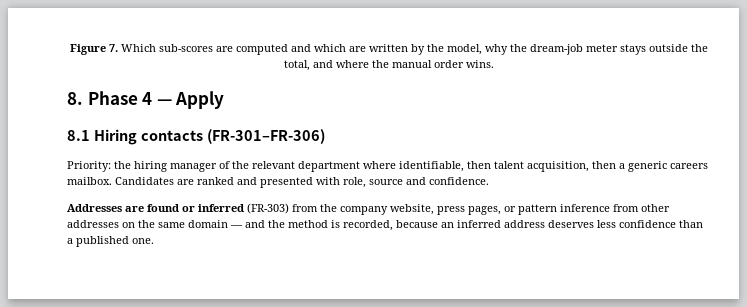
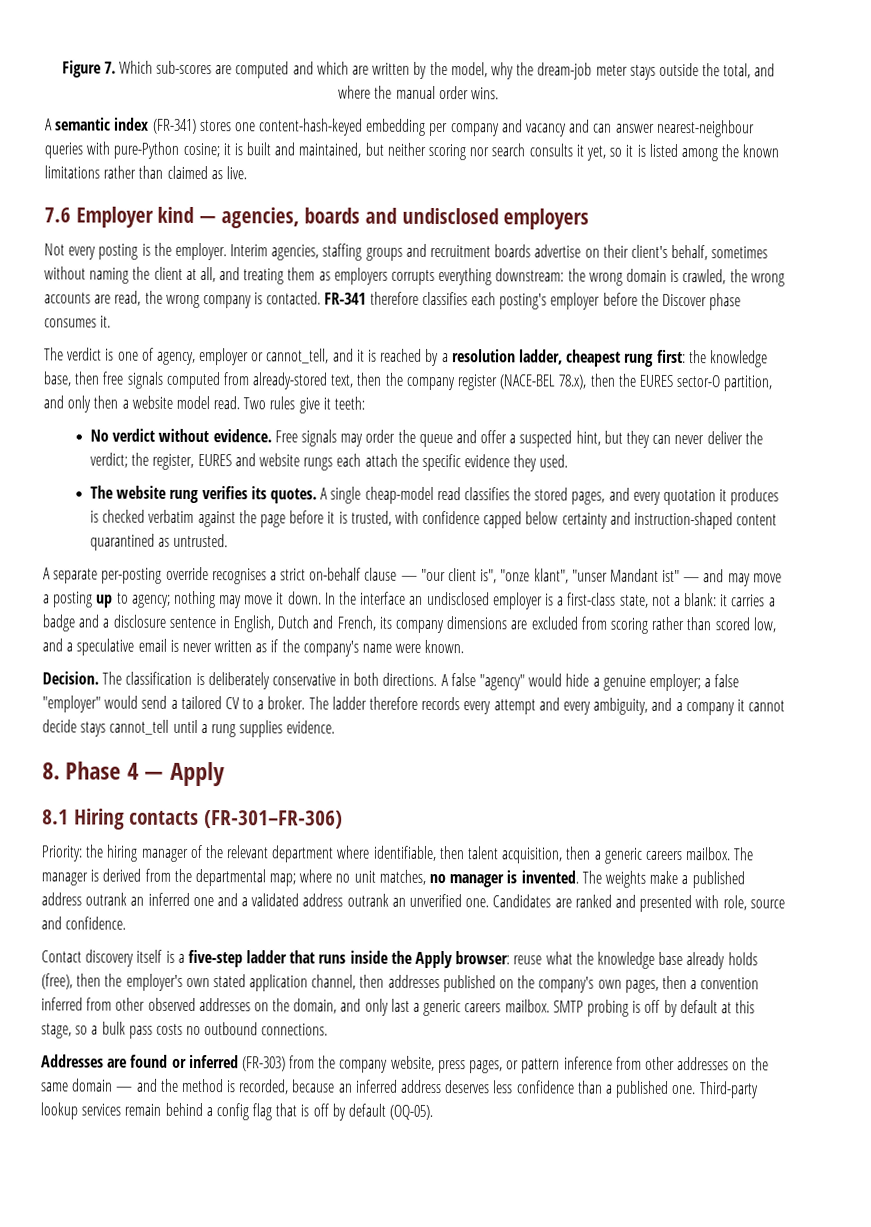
(494, 64) none -> [45,117,755,138] [44,141,780,162] [44,165,247,180] [44,206,590,230] [44,242,769,261] [44,266,785,287] [44,290,742,311] [44,315,112,328] [44,347,768,368] [43,371,774,392] [43,395,366,414] [90,428,763,448] [90,452,569,472] [90,485,780,506] [90,509,778,530] [90,533,229,551] [43,566,782,587] [43,590,776,610] [42,614,776,634] [42,638,465,657] [42,671,740,692] [42,695,786,716] [42,719,336,738] // A semantic index (FR-341) stores one content-hash-keyed embedding per company and vacancy and can answer nearest-neighbour queries with pure-Python cosine; it is built and maintained, but neither scoring nor search consults it yet, so it is listed among the known limitations rather than claimed as live. // 7.6 Employer kind — agencies, boards and undisclosed employers // Not every posting is the employer. Interim agencies, staffing groups and recruitment boards advertise on their client's behalf, sometimes without naming the client at all, and treating them as employers corrupts everything downstream: the wrong domain is crawled, the wrong accounts are read, the wrong company is contacted. FR-341 therefore classifies each posting's employer before the Discover phase consumes it. // The verdict is one of agency, employer or cannot_tell, and it is reached by a resolution ladder, cheapest rung first: the knowledge base, then free signals computed from already-stored text, then the company register (NACE-BEL 78.x), then the EURES sector-O partition, and only then a website model read. Two rules give it teeth: // No verdict without evidence. Free signals may order the queue and offer a suspected hint, but they can never deliver the verdict; the register, EURES and website rungs each attach the specific evidence they used. // The website rung verifies its quotes. A single cheap-model read classifies the stored pages, and every quotation it produces is checked verbatim against the page before it is trusted, with confidence capped below certainty and instruction-shaped content quarantined as untrusted. // A separate per-posting override recognises a strict on-behalf clause — "our client is", "onze klant", "unser Mandant ist" — and may move a posting up to agency; nothing may move it down. In the interface an undisclosed employer is a first-class state, not a blank: it carries a badge and a disclosure sentence in English, Dutch and French, its company dimensions are excluded from scoring rather than scored low, and a speculative email is never written as if the company's name were known. // Decision. The classification is deliberately conservative in both directions. A false "agency" would hide a genuine employer; a false "employer" would send a tailored CV to a broker. The ladder therefore records every attempt and every ambiguity, and a company it cannot decide stays cannot_tell until a rung supplies evidence.
(112, 181) none -> [733,847,755,861] [41,868,745,889] [41,892,490,908] The manager is derived from the departmental map; where no unit matches, no manager is invented. The weights make a published address outrank an inferred one and a validated address outrank an unverified one.
(489, 181) none -> [41,949,758,970] [41,973,760,993] [41,997,756,1018] [41,1021,329,1039] // Contact discovery itself is a five-step ladder that runs inside the Apply browser: reuse what the knowledge base already holds (free), then the employer's own stated application channel, then addresses published on the company's own pages, then a convention inferred from other observed addresses on the domain, and only last a generic careers mailbox. SMTP probing is off by default at this stage, so a bulk pass costs no outbound connections.
(154, 241) none -> [698,1081,759,1099] [40,1102,434,1121] Third-party lookup services remain behind a config flag that is off by default (OQ-05).

